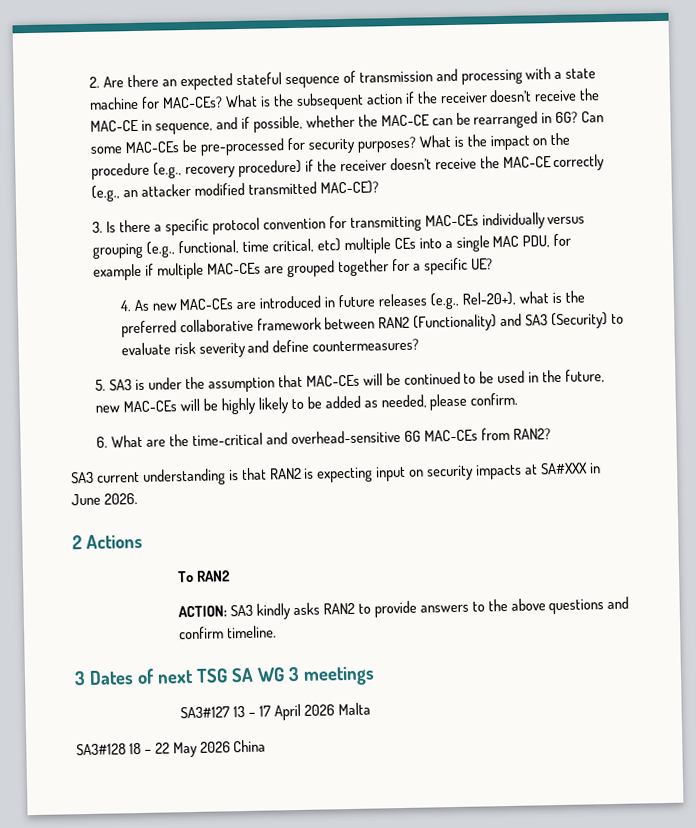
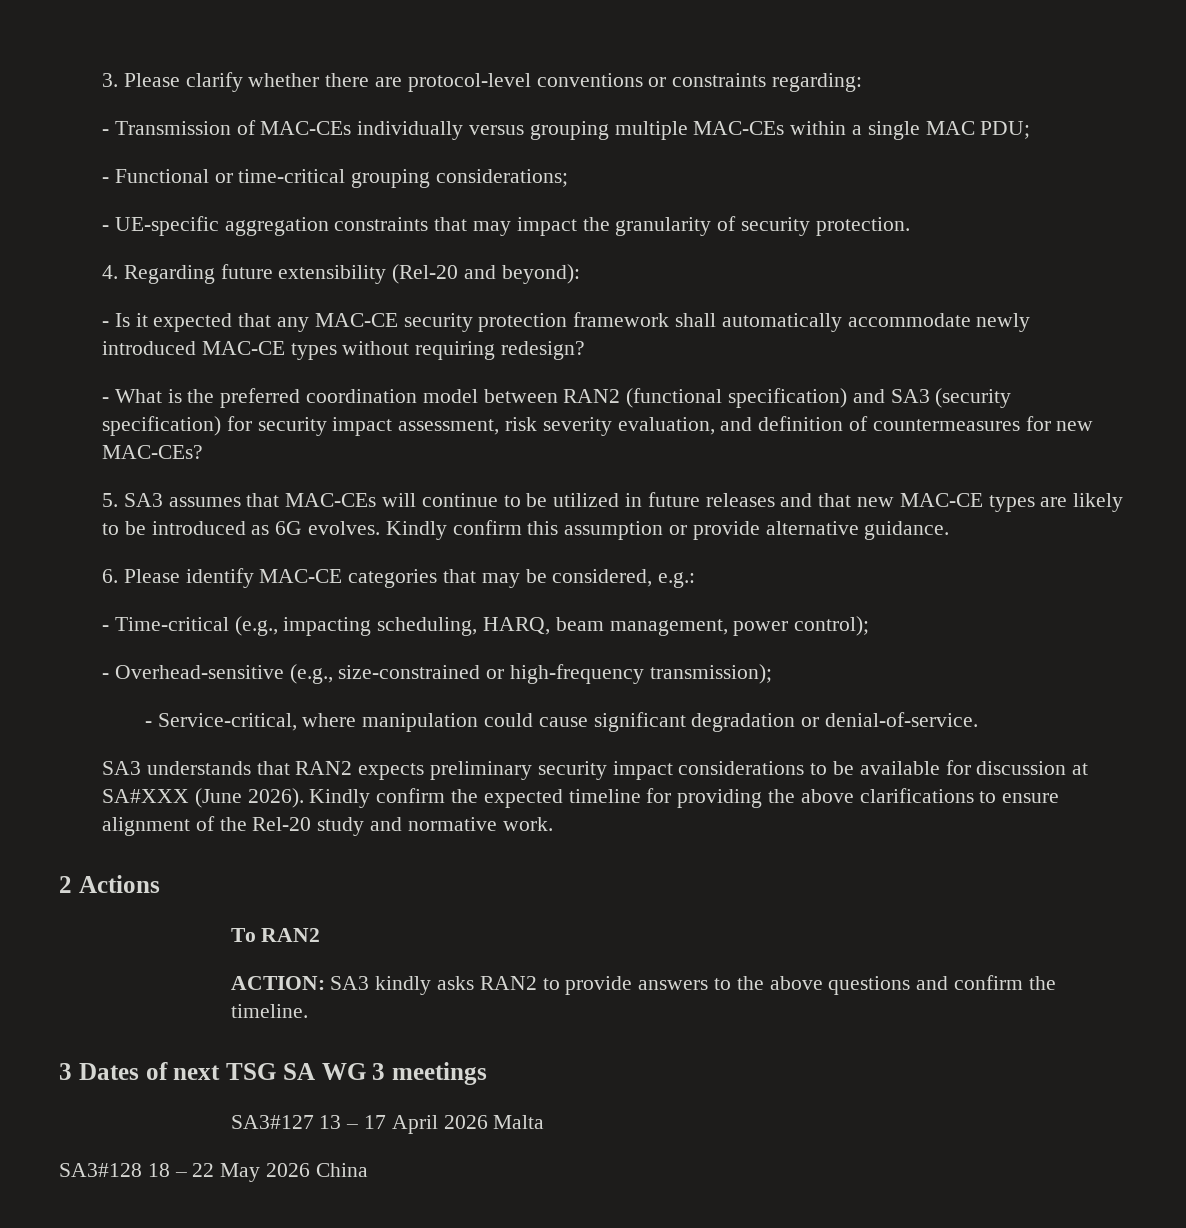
[89,67,597,91] [89,88,601,110] [90,111,605,135] [90,132,571,156] [91,154,606,180] [91,180,379,202] [92,212,586,236] [92,233,572,259] [93,257,493,281] [119,290,585,312] [120,312,624,338] [120,338,420,358] [95,369,605,393] [95,392,519,415] [96,427,551,448] [71,462,601,486] [71,493,138,506] 2. Are there an expected stateful sequence of transmission and processing with a state machine for MAC-CEs? What is the subsequent action if the receiver doesn’t receive the MAC-CE in sequence, and if possible, whether the MAC-CE can be rearranged in 6G? Can some MAC-CEs be pre-processed for security purposes? What is the impact on the procedure (e.g., recovery procedure) if the receiver doesn’t receive the MAC-CE correctly (e.g., an attacker modified transmitted MAC-CE)? // 3. Is there a specific protocol convention for transmitting MAC-CEs individually versus grouping (e.g., functional, time critical, etc) multiple CEs into a single MAC PDU, for example if multiple MAC-CEs are grouped together for a specific UE? // 4. As new MAC-CEs are introduced in future releases (e.g., Rel-20+), what is the preferred collaborative framework between RAN2 (Functionality) and SA3 (Security) to evaluate risk severity and define countermeasures? // 5. SA3 is under the assumption that MAC-CEs will be continued to be used in the future, new MAC-CEs will be highly likely to be added as needed, please confirm. // 6. What are the time-critical and overhead-sensitive 6G MAC-CEs from RAN2? // SA3 current understanding is that RAN2 is expecting input on security impacts at SA#XXX in June 2026. -> [101,72,862,92] [101,120,1031,140] [101,169,568,188] [101,216,910,236] [101,264,580,284] [101,312,1031,332] [101,341,585,360] [101,388,1012,408] [101,416,1094,436] [101,445,203,459] [101,492,1124,512] [101,520,950,540] [101,568,696,588] [101,616,870,636] [101,664,772,684] [144,712,979,732] [101,760,1089,780] [101,788,1060,808] [101,816,553,836] 3. Please clarify whether there are protocol-level conventions or constraints regarding: // - Transmission of MAC-CEs individually versus grouping multiple MAC-CEs within a single MAC PDU; // - Functional or time-critical grouping considerations; // - UE-specific aggregation constraints that may impact the granularity of security protection. // 4. Regarding future extensibility (Rel-20 and beyond): // - Is it expected that any MAC-CE security protection framework shall automatically accommodate newly introduced MAC-CE types without requiring redesign? // - What is the preferred coordination model between RAN2 (functional specification) and SA3 (security specification) for security impact assessment, risk severity evaluation, and definition of countermeasures for new MAC-CEs? // 5. SA3 assumes that MAC-CEs will continue to be utilized in future releases and that new MAC-CE types are likely to be introduced as 6G evolves. Kindly confirm this assumption or provide alternative guidance. // 6. Please identify MAC-CE categories that may be considered, e.g.: // - Time-critical (e.g., impacting scheduling, HARQ, beam management, power control); // - Overhead-sensitive (e.g., size-constrained or high-frequency transmission); // - Service-critical, where manipulation could cause significant degradation or denial-of-service. // SA3 understands that RAN2 expects preliminary security impact considerations to be available for discussion at SA#XXX (June 2026). Kindly confirm the expected timeline for providing the above clarifications to ensure alignment of the Rel-20 study and normative work.
(225, 633) none -> [1028,976,1056,990] the

